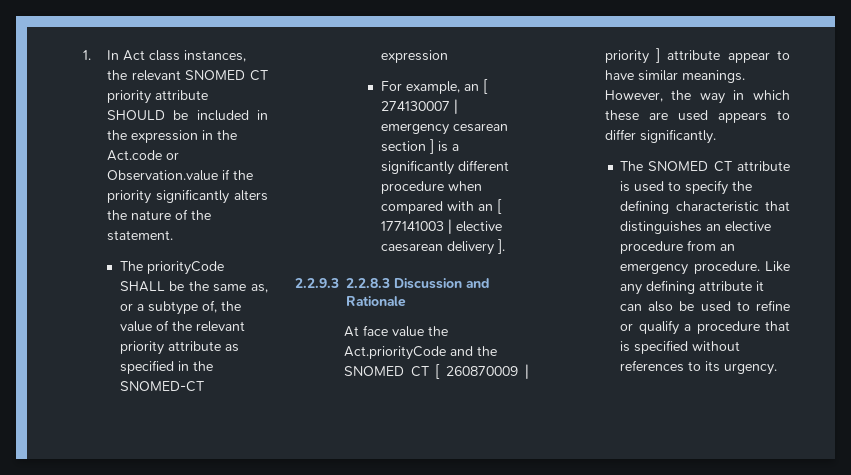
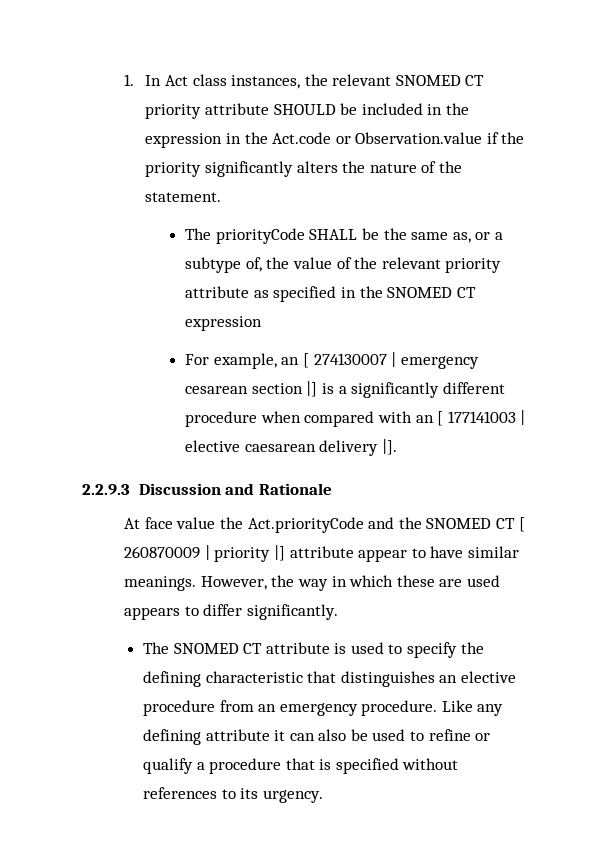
[119,381,204,392] SNOMED-CT -> [387,287,476,298] SNOMED CT
[429,139,434,154] ] -> [306,381,318,397] |]
[497,239,505,254] ]. -> [381,439,397,455] |].
[346,278,390,288] 2.2.8.3 -> (130, 489) none
[656,48,661,63] ] -> [274,545,286,561] |]

